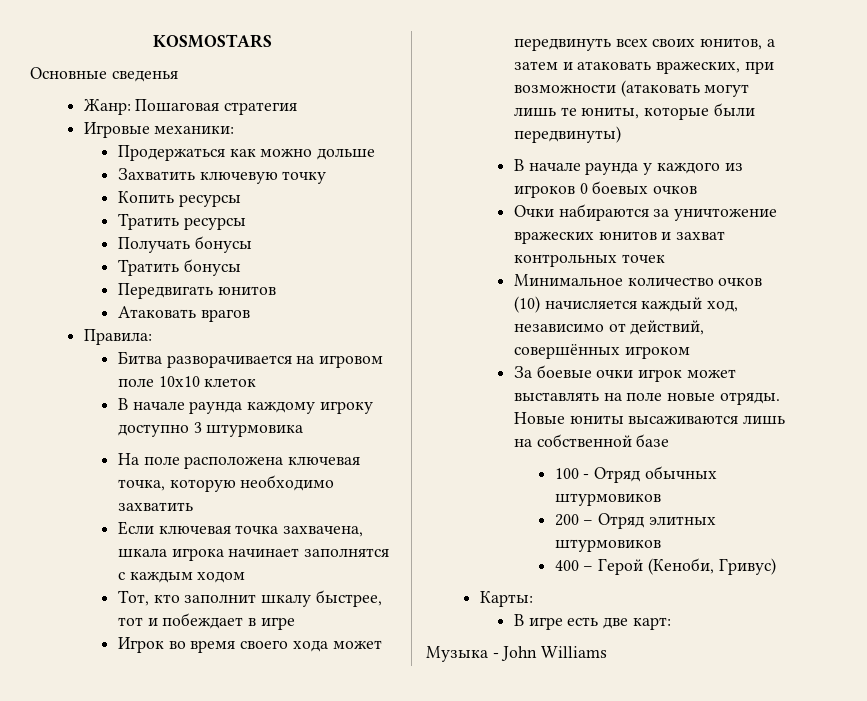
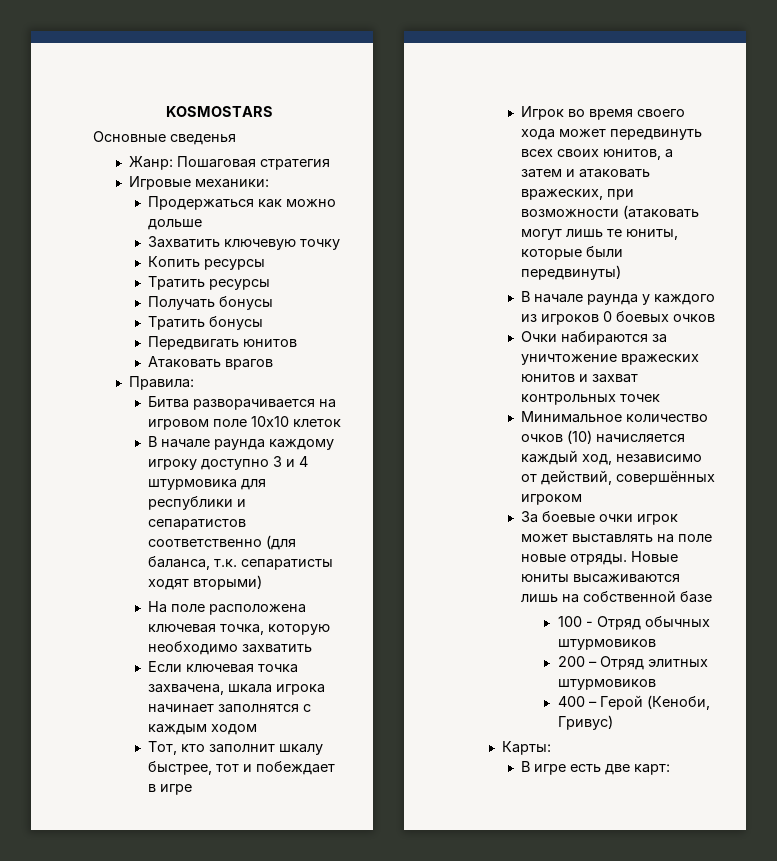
(202, 427) none -> [286,456,309,467] и 4
(304, 430) none -> [241,479,267,490] [148,496,247,510] [148,519,247,530] [148,535,297,550] [148,556,334,570] [148,575,263,590] для республики и сепаратистов соответственно (для баланса, т.к. сепаратисты ходят вторыми)
[426,646,608,662] // Музыка - John Williams -> (671, 769) none

